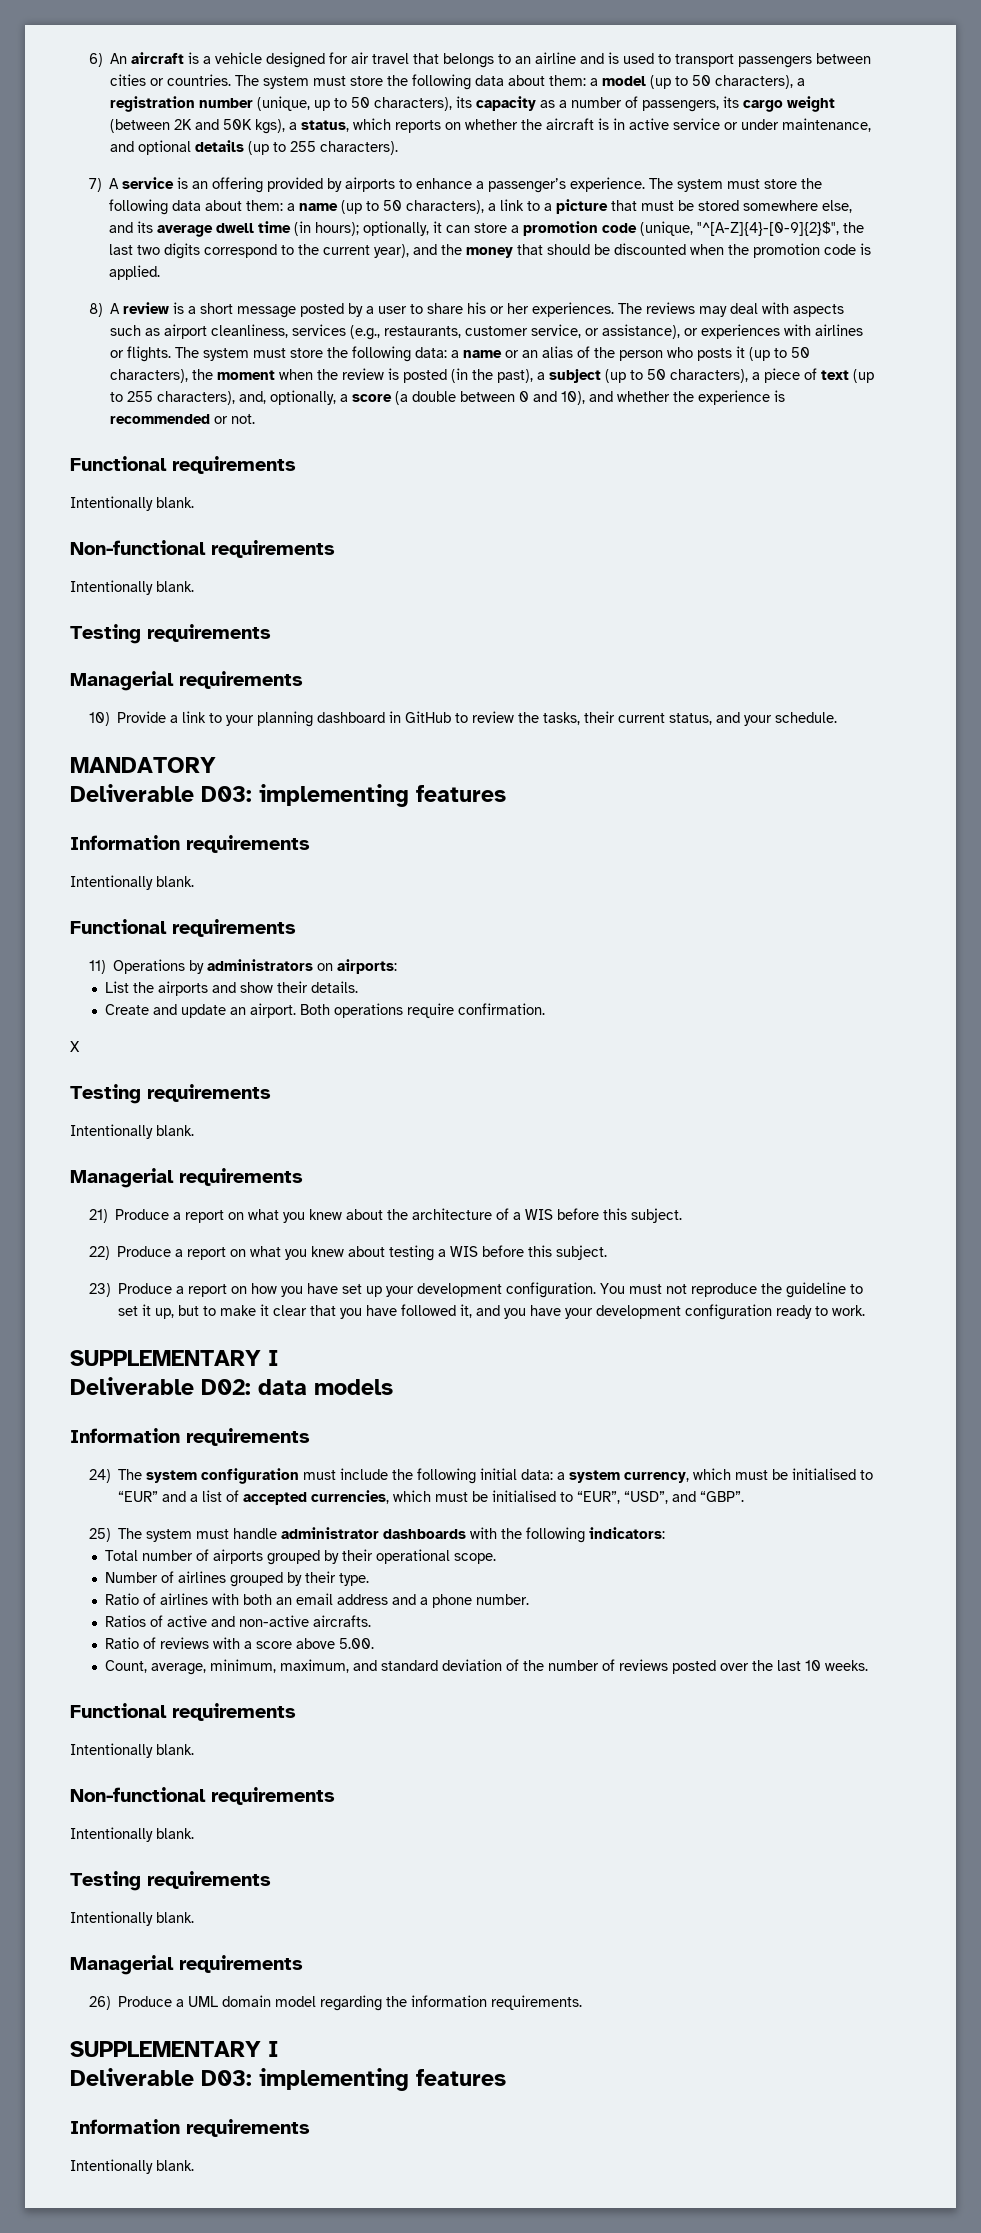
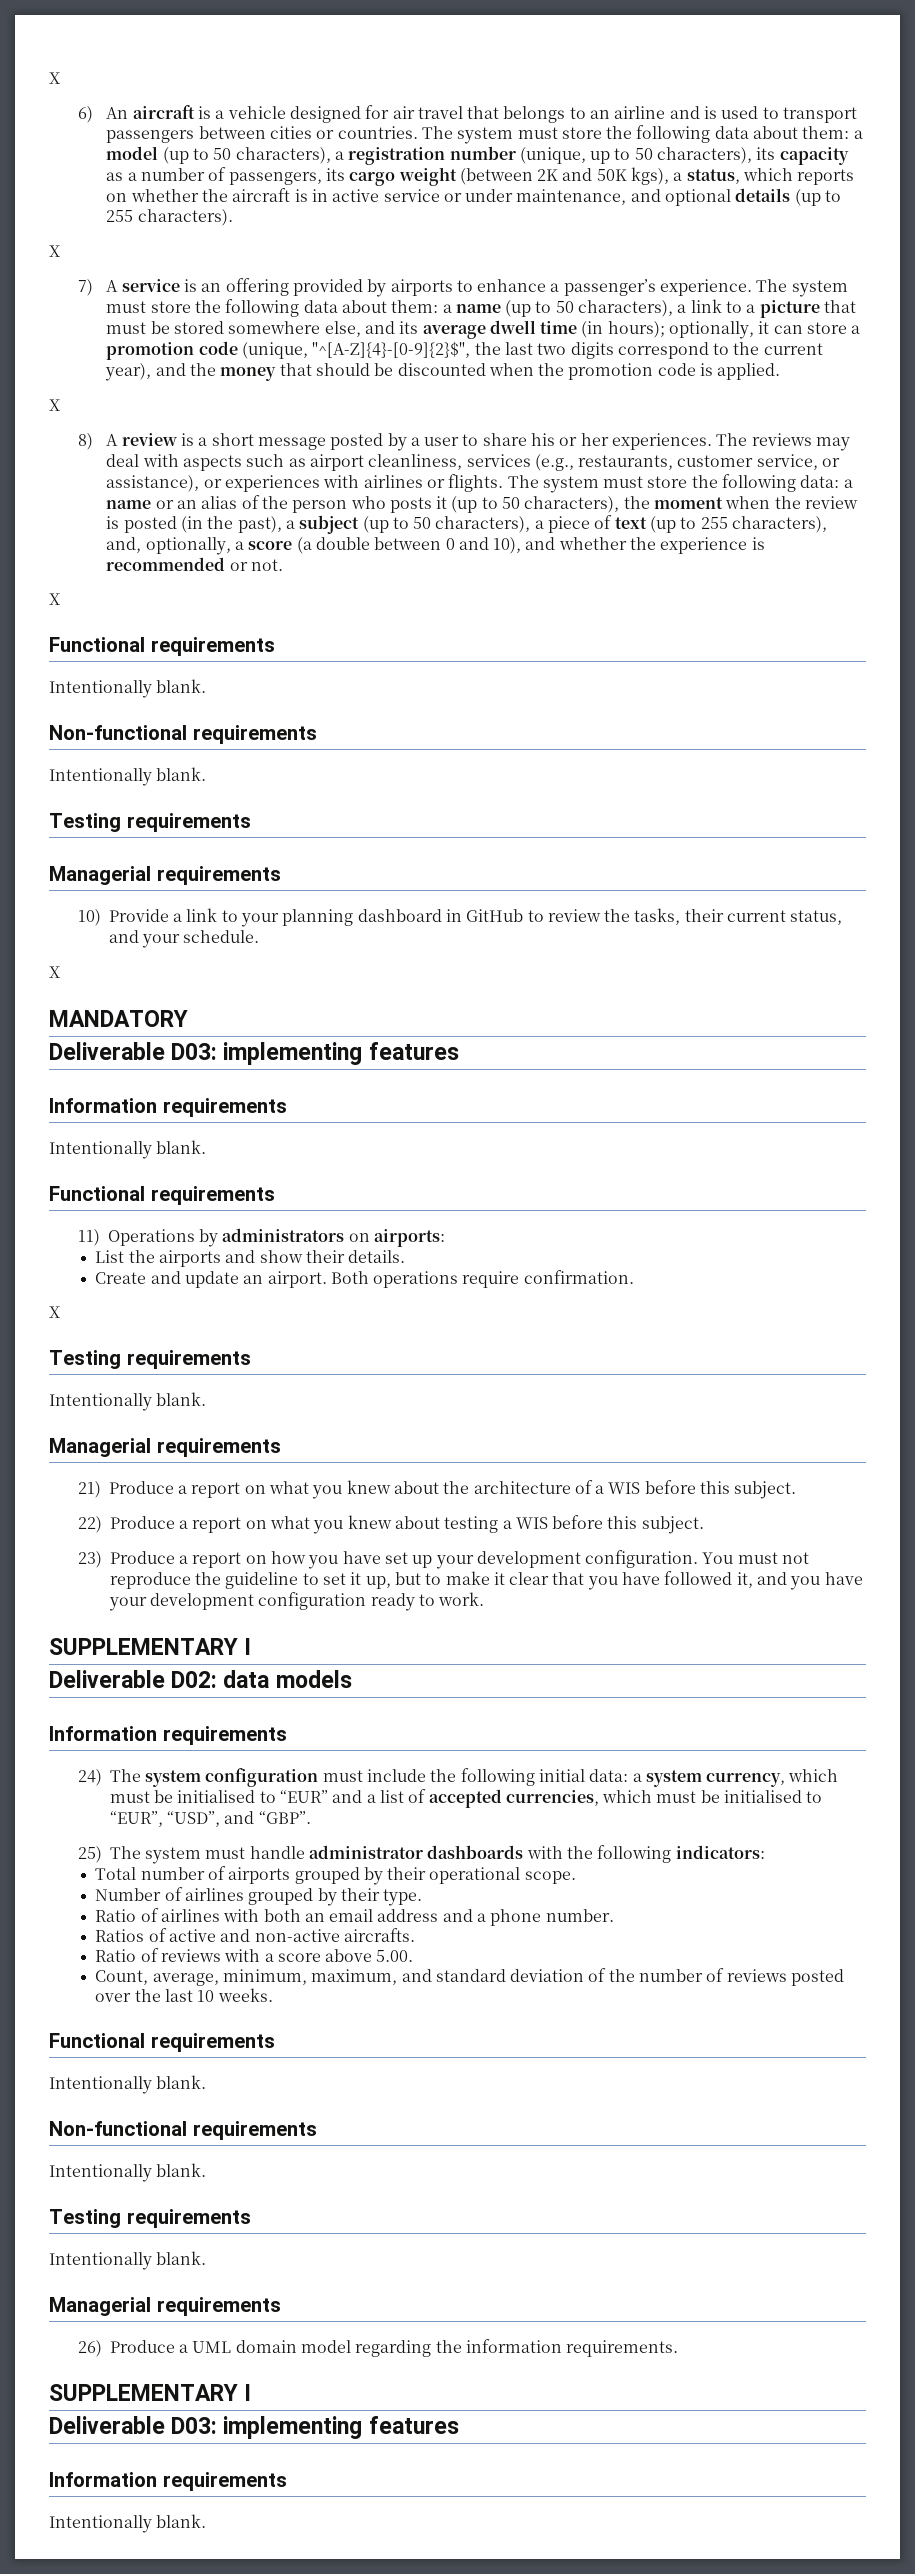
(88, 60) none -> [49,72,60,84] X //
(399, 148) none -> [49,245,60,257] // X
(161, 272) none -> [49,399,60,411] // X
(256, 419) none -> [49,593,60,605] // X
(838, 717) none -> [49,966,60,978] // X

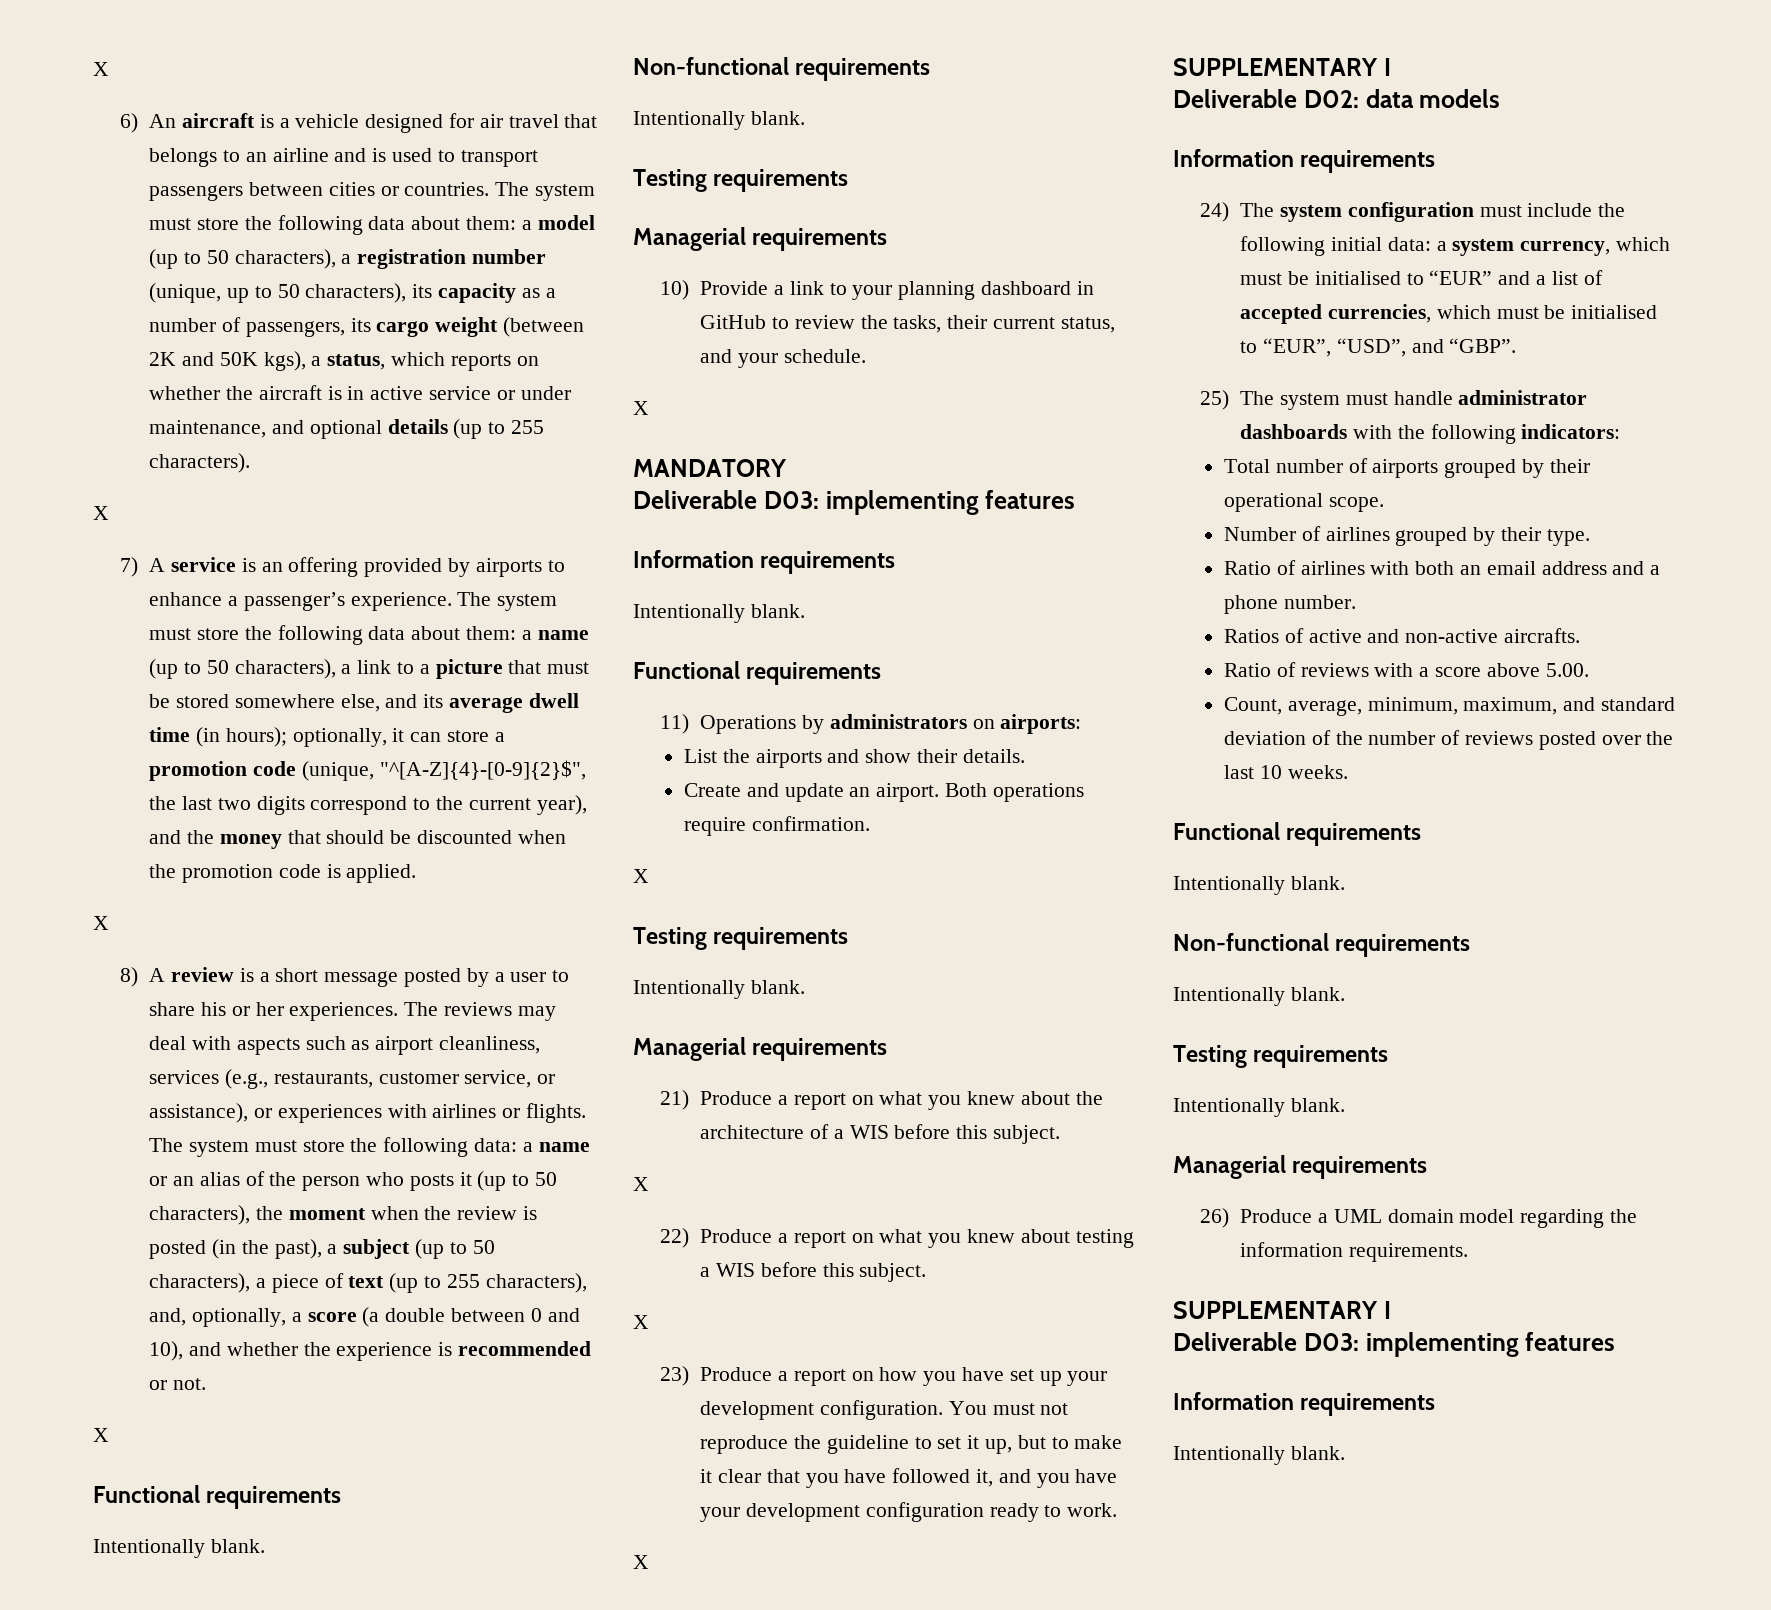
(797, 1490) none -> [633,1177,649,1191] // X
(704, 1525) none -> [633,1315,649,1329] // X
(485, 1599) none -> [633,1555,649,1569] // X

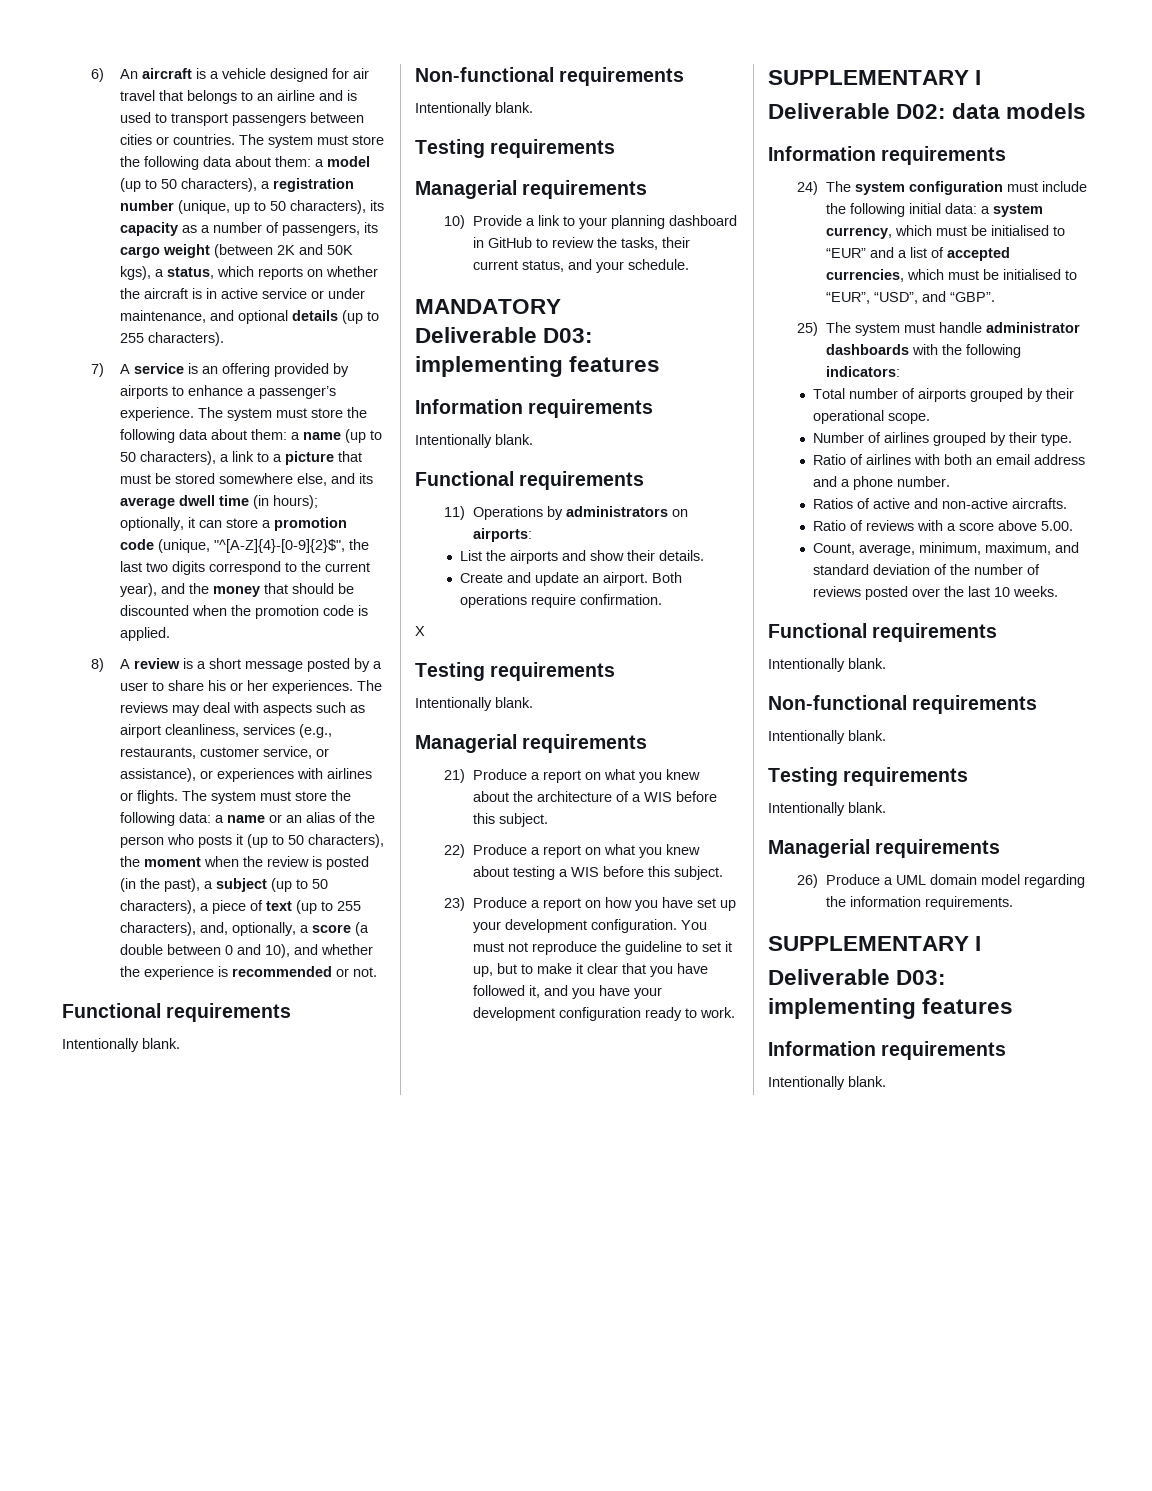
[93,62,109,76] X // -> (90, 75) none
[93,506,109,520] // X -> (224, 339) none
[93,916,109,930] // X -> (170, 634) none
[93,1428,109,1442] // X -> (377, 972) none
[633,401,649,415] // X -> (689, 264) none
[633,1177,649,1191] // X -> (548, 820) none
[633,1315,649,1329] // X -> (723, 873) none
[633,1555,649,1569] // X -> (735, 1012) none

